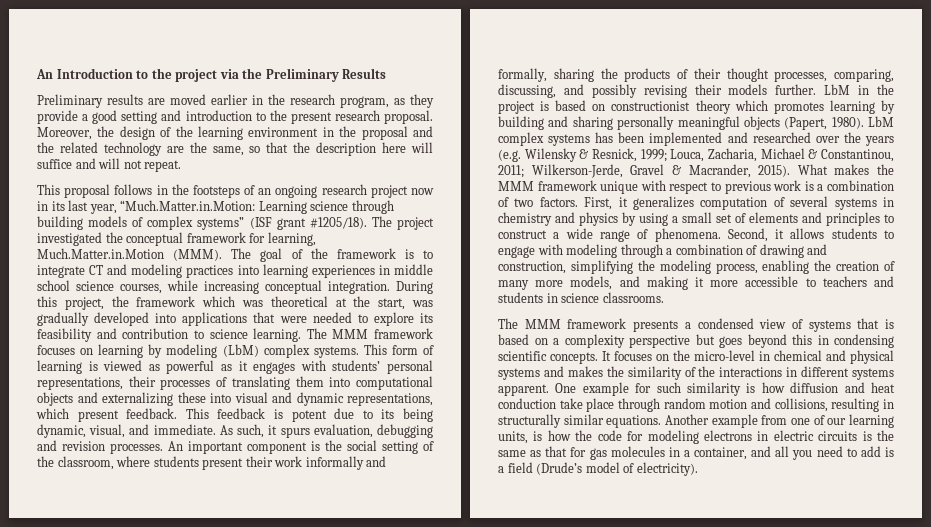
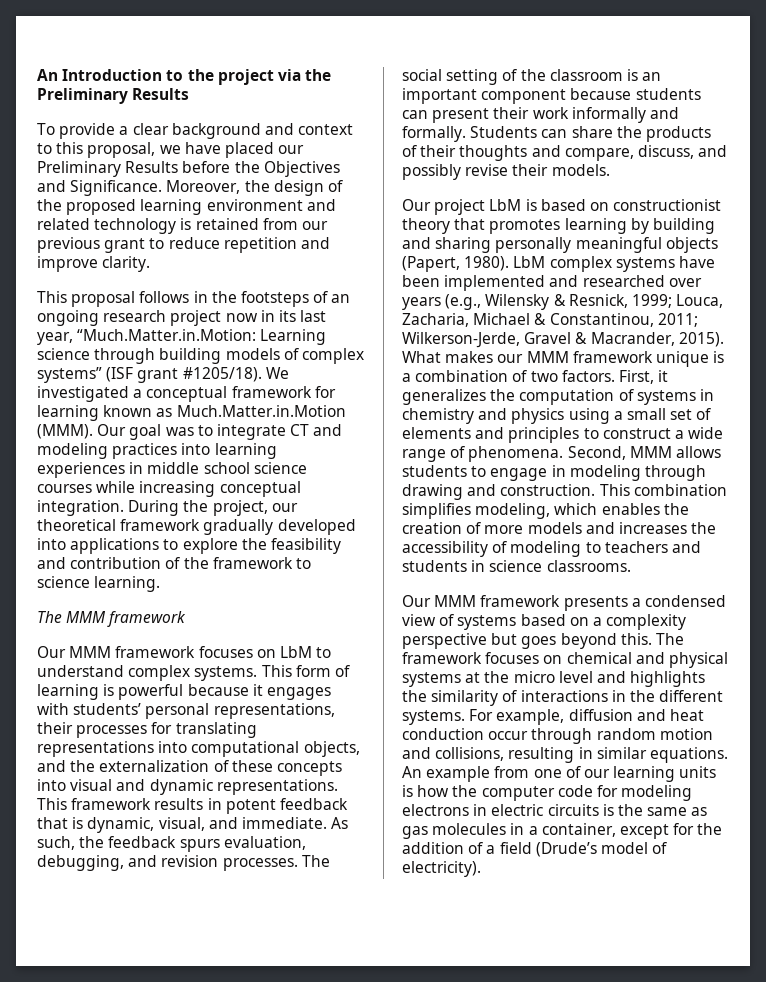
[37,94,434,108] [37,110,433,124] Preliminary results are moved earlier in the research program, as they provide a good setting and introduction to the present research proposal. -> [37,123,354,139] [37,142,305,158] [37,161,340,177] [37,180,163,196] To provide a clear background and context to this proposal, we have placed our Preliminary Results before the Objectives and Significance.
(193, 131) none -> [66,199,137,215] proposed
[322,126,433,140] [37,142,434,156] [37,158,182,172] in the proposal and the related technology are the same, so that the description here will suffice and will not repeat. -> [306,199,336,211] [37,218,328,234] [37,237,330,253] [37,256,151,272] and related technology is retained from our previous grant to reduce repetition and improve clarity.
[371,216,434,230] [37,232,316,246] [37,248,414,262] The project investigated the conceptual framework for learning, Much.Matter.in.Motion (MMM). The goal of the framework is -> [265,367,289,379] [37,386,336,402] [37,405,346,421] [37,424,194,440] We investigated a conceptual framework for learning known as Much.Matter.in.Motion (MMM). Our goal was
[120,284,162,294] courses, -> [37,484,92,493] courses
[37,296,434,310] this project, the framework which was theoretical at the start, was -> [183,500,298,516] [37,519,201,531] the project, our theoretical framework
[253,312,352,323] that were needed -> (160, 546) none
[419,313,433,323] its -> [241,538,267,550] the
(189, 333) none -> [165,557,293,569] of the framework
[306,328,433,339] [37,344,259,358] The MMM framework focuses on learning by modeling (LbM) -> [37,611,187,627] [37,646,332,658] [37,665,124,677] // The MMM framework // Our MMM framework focuses on LbM to understand
[103,360,232,374] viewed as powerful as -> [118,684,249,700] powerful because
[216,376,434,390] [37,392,433,406] [36,408,434,422] of translating them into computational objects and externalizing these into visual and dynamic representations, which present feedback. This feedback is potent due to its being -> [151,722,257,738] [37,741,360,757] [37,760,342,776] [37,779,338,795] [37,798,348,814] [37,817,84,829] for translating representations into computational objects, and the externalization of these concepts into visual and dynamic representations. This framework results in potent feedback that is
[268,425,278,435] it -> [79,836,177,848] the feedback
[377,424,434,438] debugging -> [37,855,124,871] debugging,
[168,440,434,454] [37,456,199,470] An important component is the social setting of the classroom, where students -> [301,855,330,867] [402,69,662,85] [402,88,701,104] [402,110,428,119] The social setting of the classroom is an important component because students can
[498,68,894,82] [498,84,895,98] [498,101,535,114] formally, sharing the products of their thought processes, comparing, discussing, and possibly revising their models further. LbM in the project -> [402,126,711,142] [402,145,728,161] [402,164,610,180] [402,199,522,215] formally. Students can share the products of their thoughts and compare, discuss, and possibly revise their models. // Our project LbM
[734,100,768,111] which -> [454,218,486,230] that
[595,132,614,143] has -> [678,256,715,268] have
[843,132,894,146] [498,149,521,162] the years (e.g. -> [402,294,482,310] years (e.g.,
[877,164,894,175] the -> [497,354,524,363] our
[640,180,802,194] with respect to previous work -> (709, 359) none
(694, 203) none -> [490,389,516,401] the
[790,196,829,207] several -> (634, 395) none
[622,212,636,226] by -> (565, 416) none
[775,229,785,239] it -> [629,446,672,458] MMM
[537,244,563,255] with -> [551,465,566,477] in
[666,244,828,258] [498,260,895,274] [498,276,799,290] a combination of drawing and construction, simplifying the modeling process, enabling the creation of many more models, and making it more accessible -> [402,484,727,500] [402,503,689,519] [402,522,717,534] [402,541,582,557] drawing and construction. This combination simplifies modeling, which enables the creation of more models and increases the accessibility of modeling
[498,318,518,329] The -> [402,595,431,607] Our
[857,318,894,329] that is -> (517, 622) none
[792,334,894,348] [498,350,894,364] [498,366,603,380] this in condensing scientific concepts. It focuses on the micro-level in chemical and physical systems and makes -> [620,633,684,645] [402,652,728,668] [402,671,706,687] this. The framework focuses on chemical and physical systems at the micro level and highlights
[698,366,716,377] the -> (518, 696) none
[801,366,894,380] [498,382,785,396] different systems apparent. One example for such similarity is how -> [629,690,724,702] [402,709,565,725] the different systems. For example,
[559,398,615,412] take place -> [488,731,529,740] occur
[498,414,561,428] structurally -> (593, 753) none
[665,414,709,425] Another -> [402,766,422,778] An
[498,431,528,444] units, -> [679,766,717,778] units
(593, 435) none -> [481,786,555,801] computer
[545,446,587,457] that for -> (708, 811) none
[751,446,894,460] and all you need to add is -> [619,823,723,839] [402,842,484,854] except for the addition of

